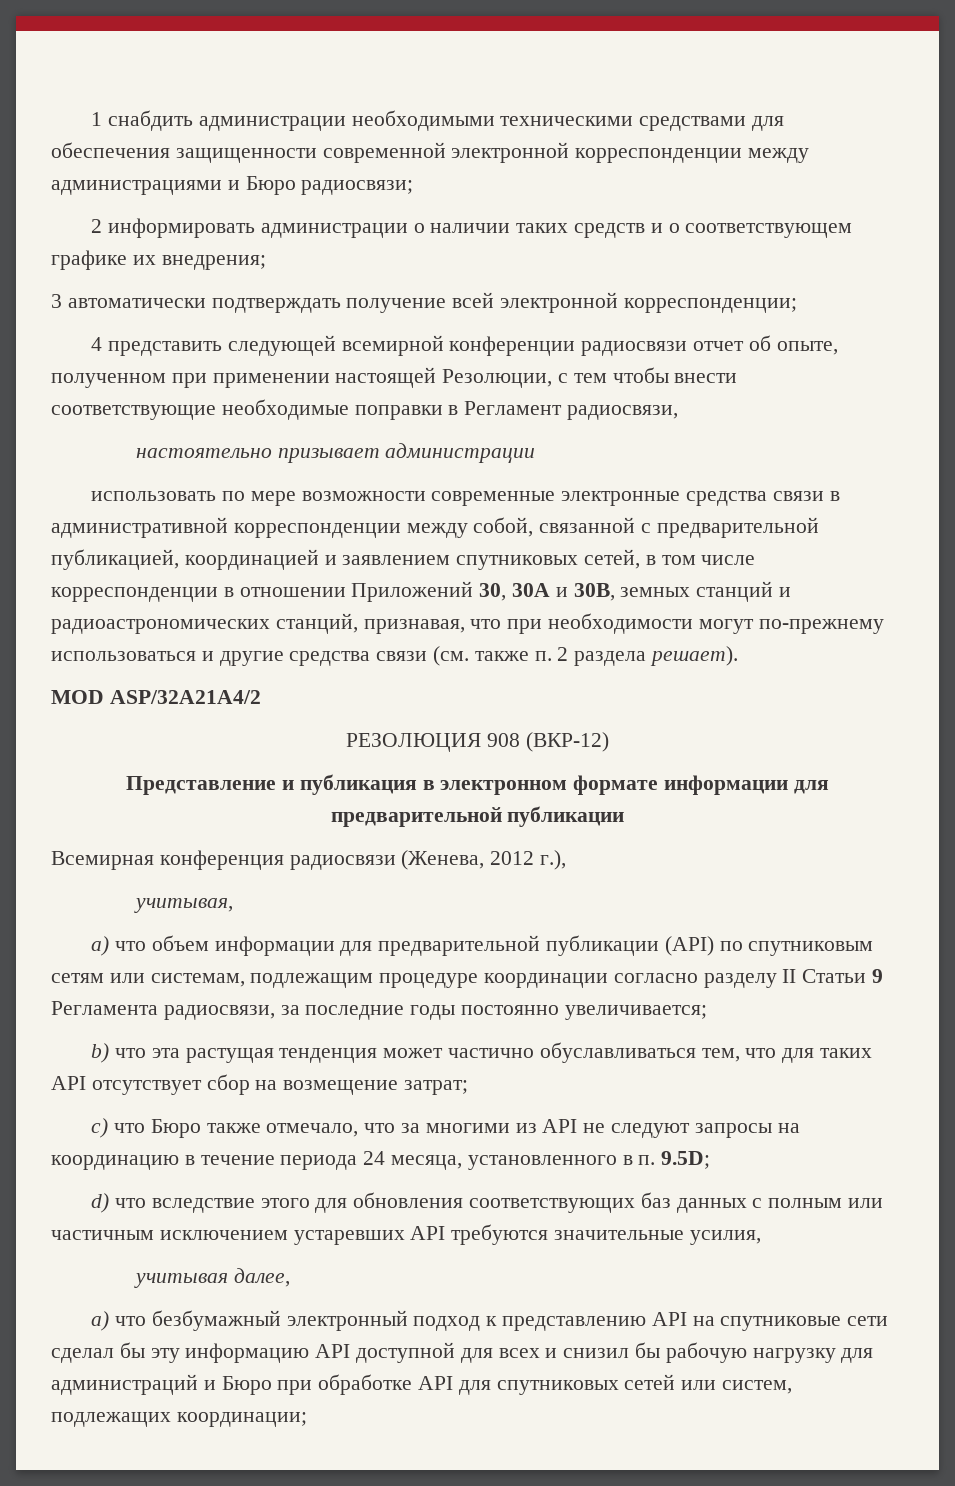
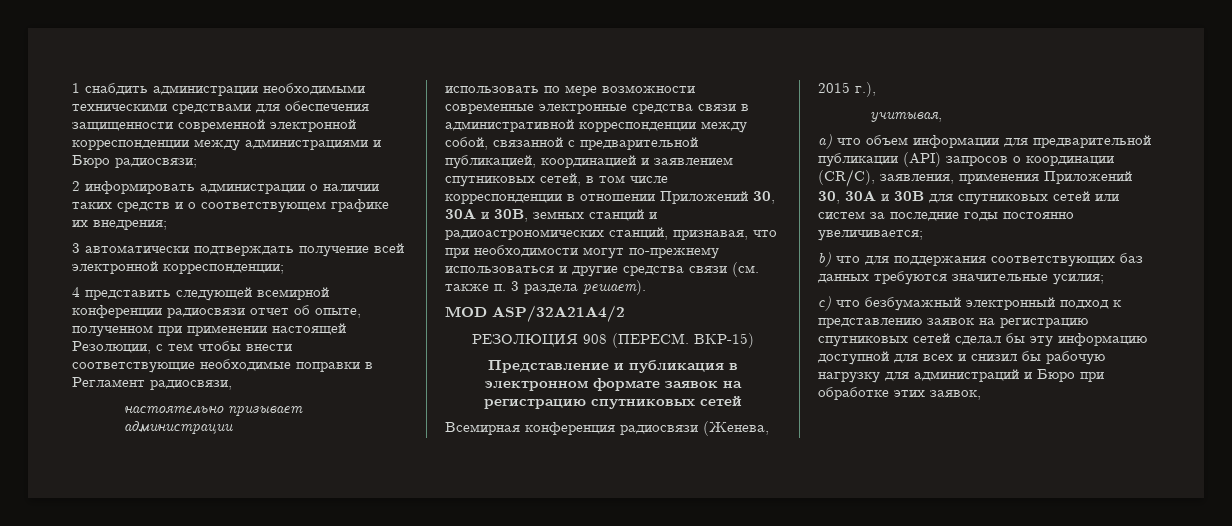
[557,647,569,661] 2 -> [511,281,519,291] 3
[525,732,609,752] (ВКР-12) -> [611,333,754,348] (ПЕРЕСМ. ВКР-15)
[664,775,829,795] [330,806,625,827] информации для предварительной публикации -> [664,381,742,388] [483,396,742,409] заявок на регистрацию спутниковых сетей
[490,851,535,865] 2012 -> [818,82,850,93] 2015
[719,941,874,956] [51,969,884,988] [51,1001,275,1020] по спутниковым сетям или системам, подлежащим процедуре координации согласно разделу II Статьи 9 Регламента радиосвязи, -> [946,156,1114,166] [818,169,1132,187] [818,190,1119,205] [818,211,865,219] запросов о координации (CR/C), заявления, применения Приложений 30, 30А и 30В для спутниковых сетей или систем
[151,1042,872,1063] [51,1074,469,1095] [91,1118,800,1138] [51,1151,711,1170] [91,1192,883,1213] [51,1224,761,1245] [133,1268,290,1288] [91,1311,110,1331] эта растущая тенденция может частично обуславливаться тем, что для таких API отсутствует сбор на возмещение затрат; // c) что Бюро также отмечало, что за многими из API не следуют запросы на координацию в течение периода 24 месяца, установленного в п. 9.5D; // d) что вследствие этого для обновления соответствующих баз данных с полным или частичным исключением устаревших API требуются значительные усилия, // учитывая далее, // a) -> [865,253,1143,267] [818,271,1104,285] [818,296,831,311] для поддержания соответствующих баз данных требуются значительные усилия; // с)
[651,1312,889,1331] API на спутниковые сети -> [927,318,1088,328] [818,333,950,347] заявок на регистрацию спутниковых сетей
[315,1344,351,1358] API -> (1147, 339) none
[418,1374,793,1395] [51,1412,307,1427] API для спутниковых сетей или систем, подлежащих координации; -> [894,390,981,400] этих заявок,

